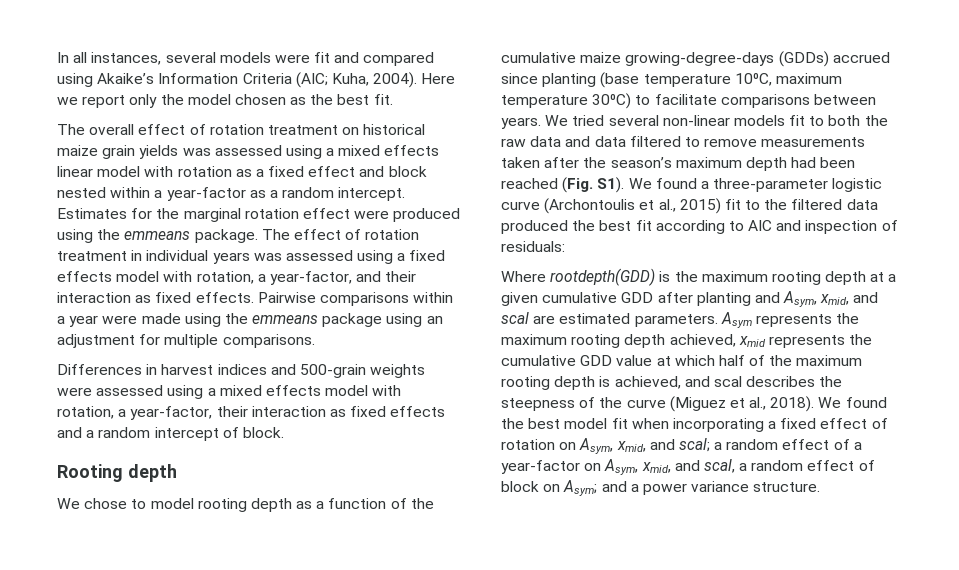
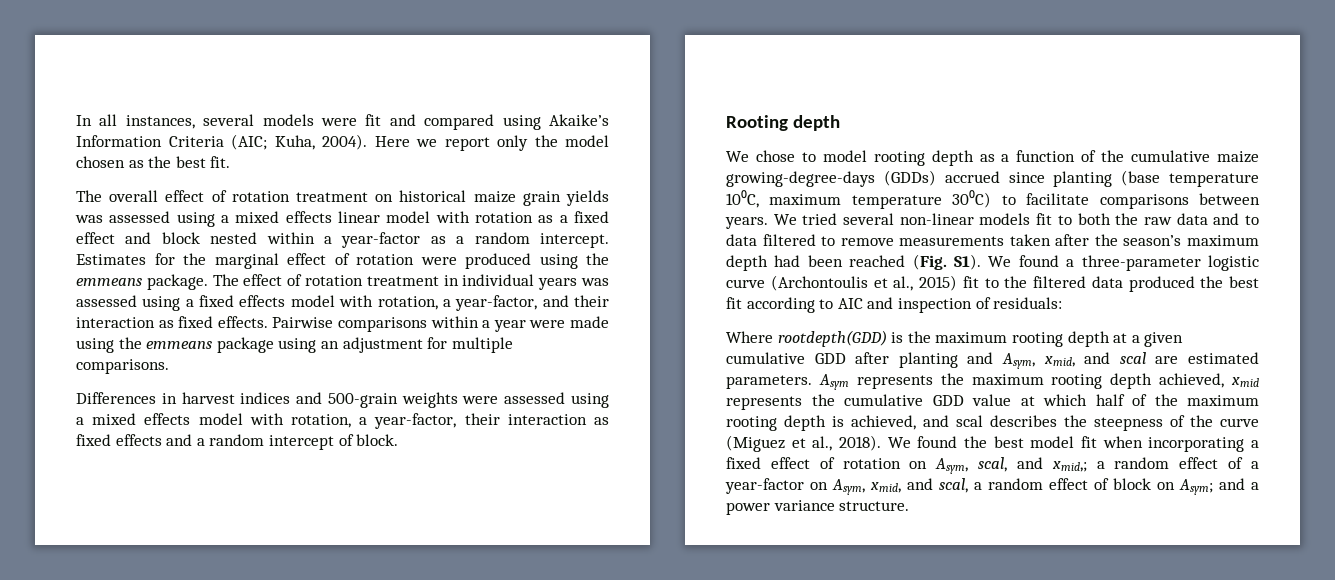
[244,208,350,219] rotation effect -> [287,253,414,265] effect of rotation
(591, 141) none -> [1245,215,1259,225] to
[616,438,710,452] xmid, and scal; -> [978,457,1087,472] scal, and xmid,;

